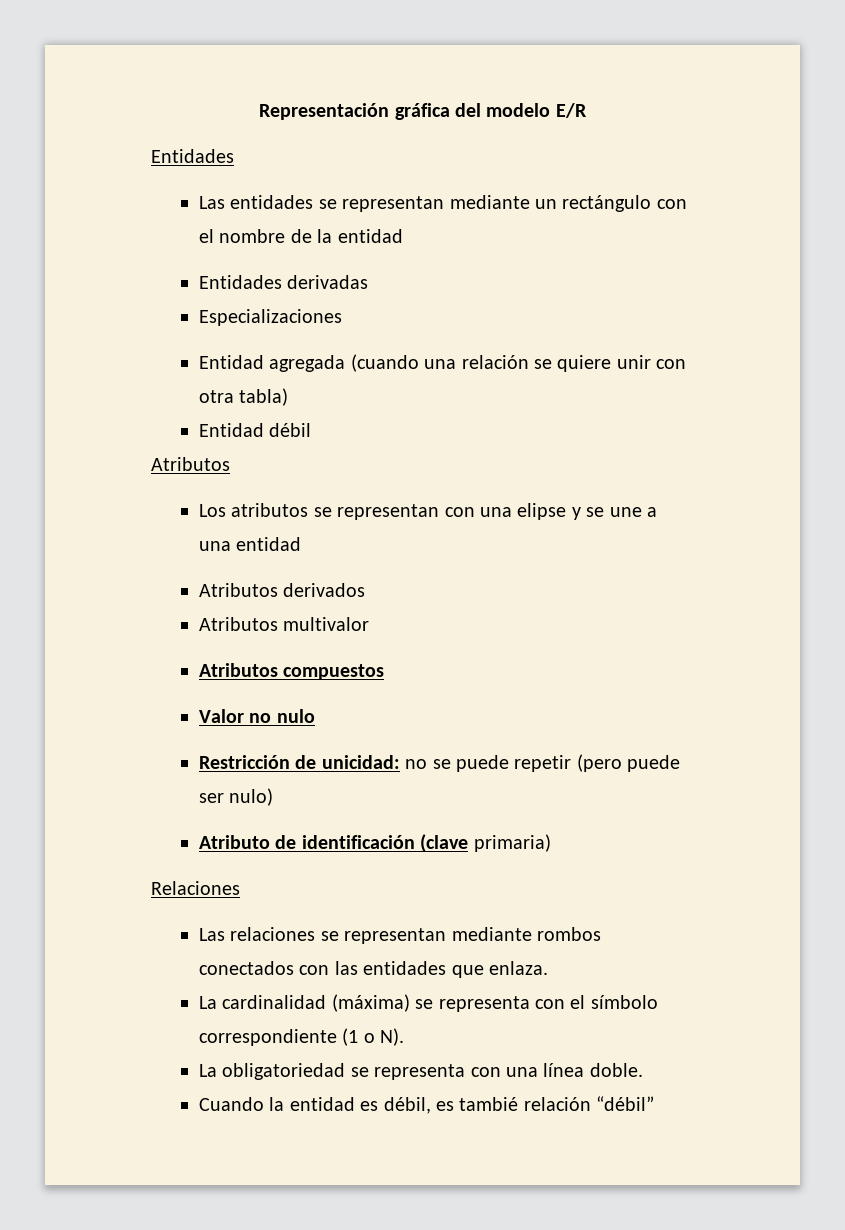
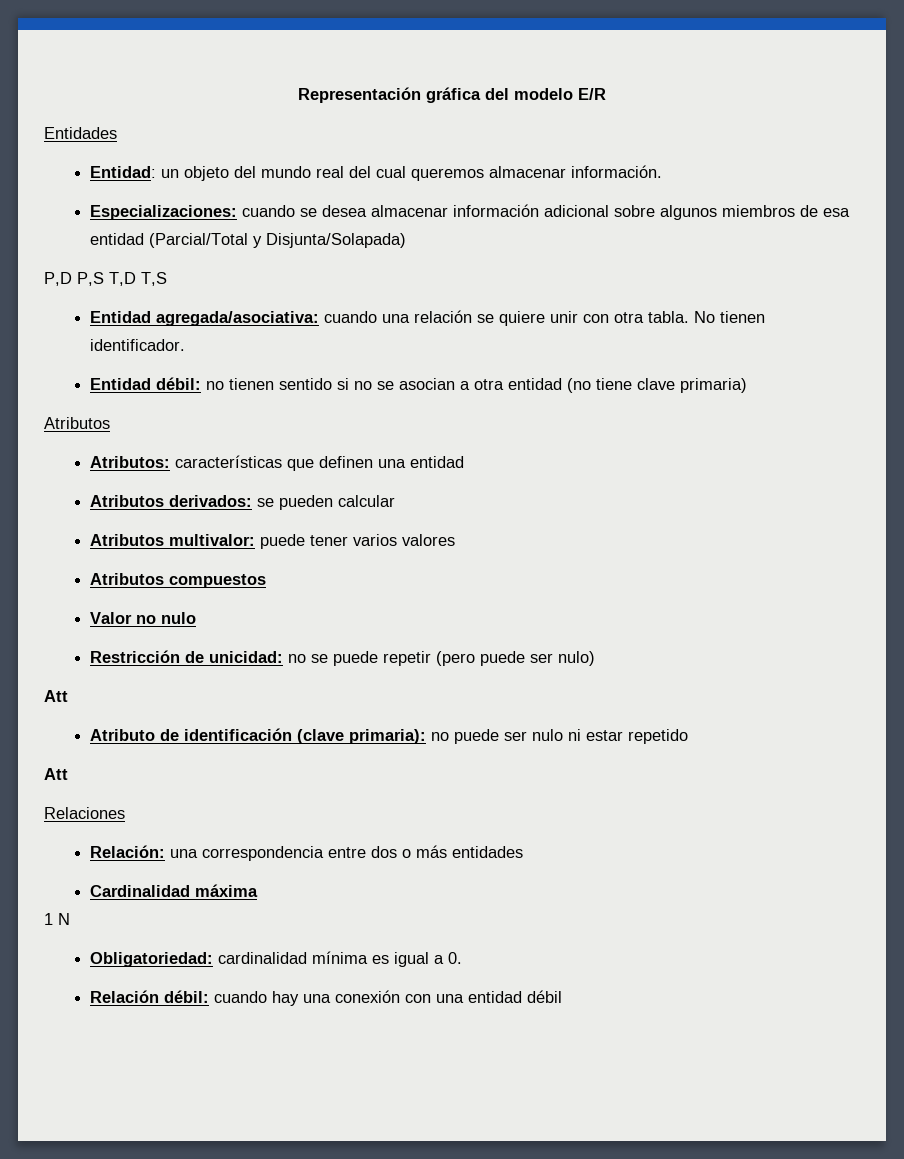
[199,195,687,212] [199,229,403,243] [199,275,369,289] [199,309,343,326] [199,354,419,372] Las entidades se representan mediante un rectángulo con el nombre de la entidad // Entidades derivadas // Especializaciones // Entidad agregada (cuando -> [89,165,662,181] [89,204,850,220] [89,233,406,248] [44,272,167,286] [89,311,377,326] Entidad: un objeto del mundo real del cual queremos almacenar información. // Especializaciones: cuando se desea almacenar información adicional sobre algunos miembros de esa entidad (Parcial/Total y Disjunta/Solapada) // P,D P,S T,D T,S // Entidad agregada/asociativa: cuando
[239,388,289,406] [199,423,312,437] [151,457,230,471] [199,503,658,520] [199,537,302,551] [199,583,366,597] [199,617,370,631] tabla) // Entidad débil // Atributos // Los atributos se representan con una elipse y se une a una entidad // Atributos derivados // Atributos multivalor -> [647,311,765,323] [89,339,185,351] [89,377,747,393] [44,417,110,429] [89,455,464,471] [89,495,395,510] [89,534,455,549] tabla. No tienen identificador. // Entidad débil: no tienen sentido si no se asocian a otra entidad (no tiene clave primaria) // Atributos // Atributos: características que definen una entidad // Atributos derivados: se pueden calcular // Atributos multivalor: puede tener varios valores
(274, 797) none -> [44,690,68,702] // Att
[473,834,551,852] [151,881,240,895] [199,927,602,944] [199,961,549,978] [199,994,658,1012] [199,1028,405,1046] [199,1063,643,1080] [199,1096,655,1114] primaria) // Relaciones // Las relaciones se representan mediante rombos conectados con las entidades que enlaza. // La cardinalidad (máxima) se representa con el símbolo correspondiente (1 o N). // La obligatoriedad se representa con una línea doble. // Cuando la entidad es débil, es tambié relación “débil” -> [348,729,688,744] [44,768,68,780] [44,807,125,819] [89,845,523,861] [89,884,258,897] [44,913,70,925] [89,951,462,967] [89,990,562,1006] primaria): no puede ser nulo ni estar repetido // Att // Relaciones // Relación: una correspondencia entre dos o más entidades // Cardinalidad máxima // 1 N // Obligatoriedad: cardinalidad mínima es igual a 0. // Relación débil: cuando hay una conexión con una entidad débil

